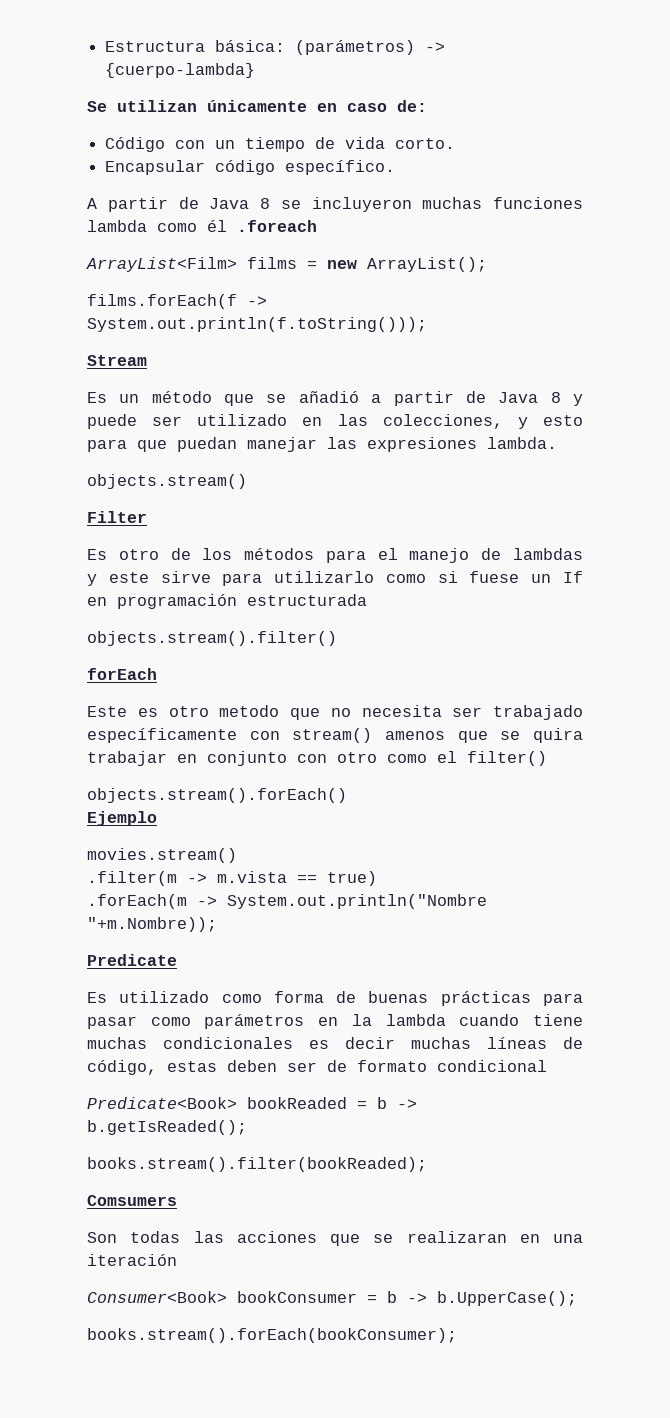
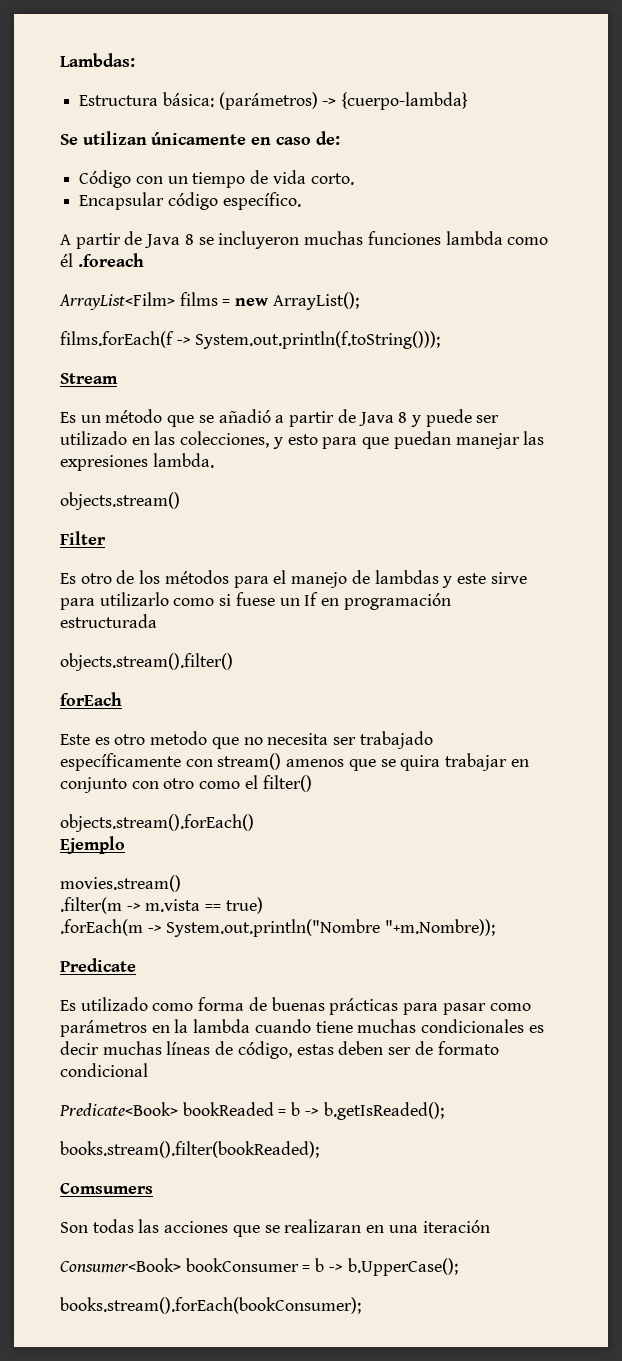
(105, 46) none -> [60,53,135,67] Lambdas: //

